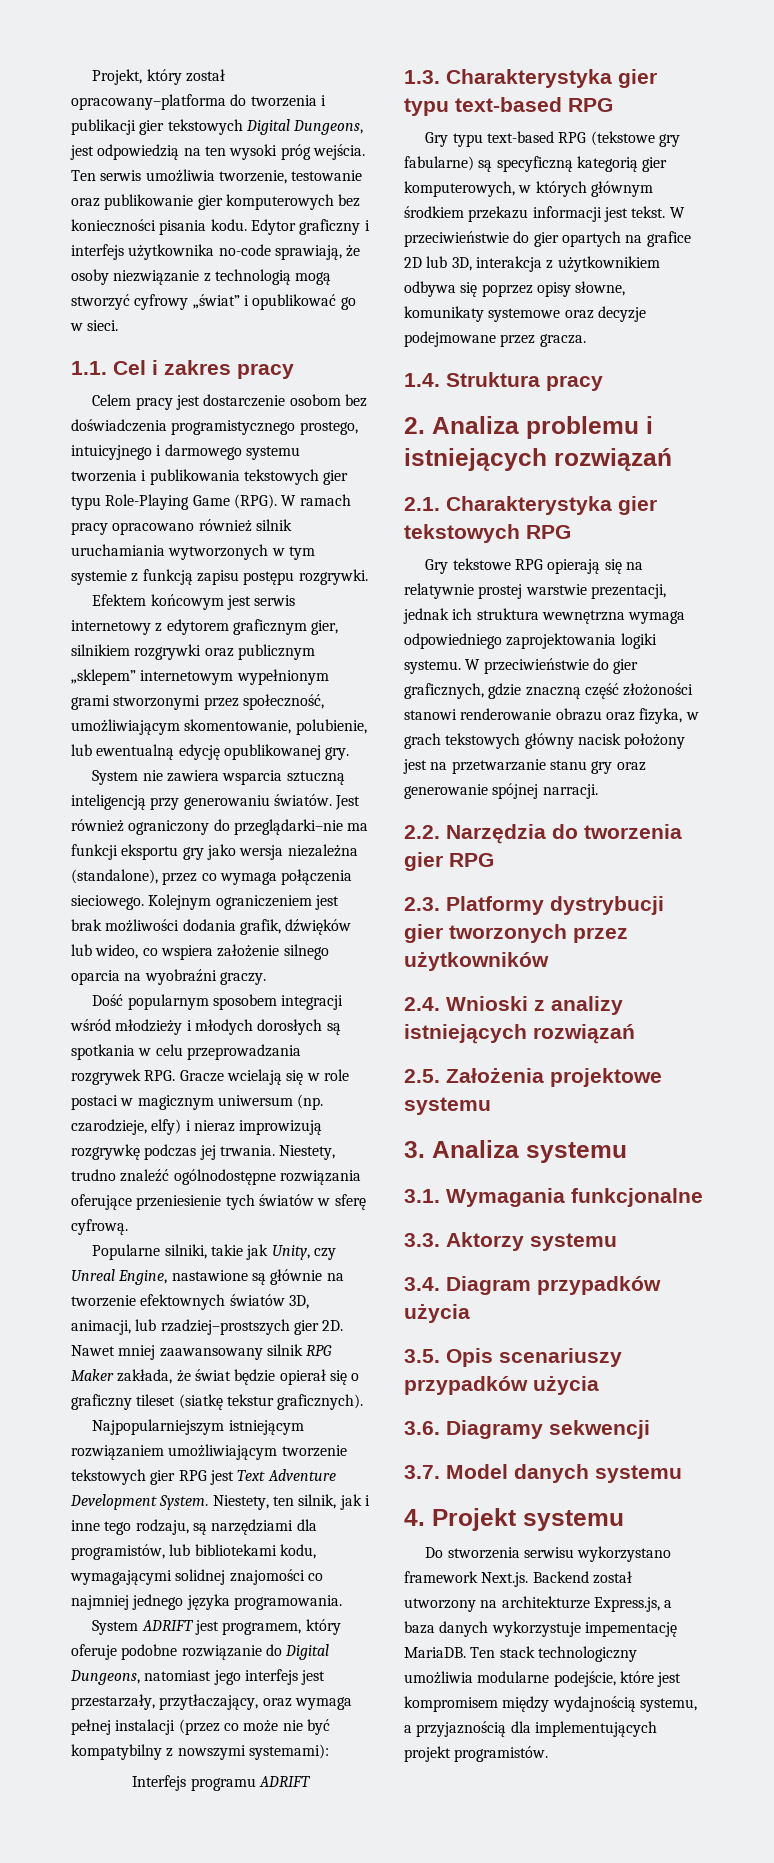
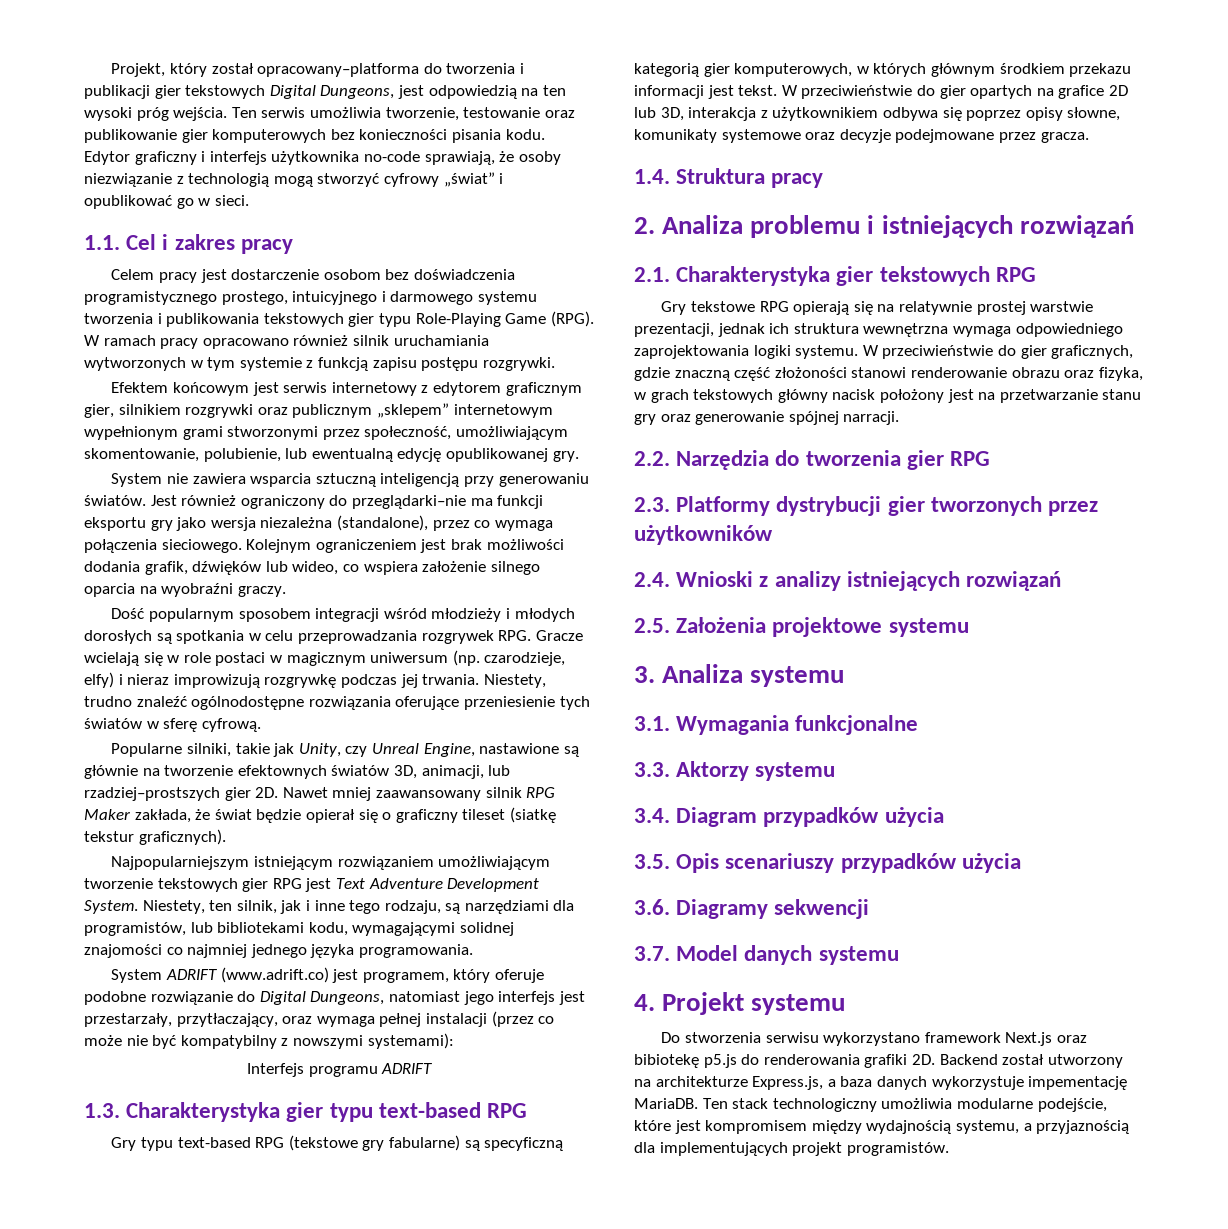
(194, 1625) none -> [220,967,329,983] (www.adrift.co)
[481,1572,529,1587] Next.js. -> [1005,1032,1087,1046] [634,1054,935,1068] Next.js oraz bibiotekę p5.js do renderowania grafiki 2D.

